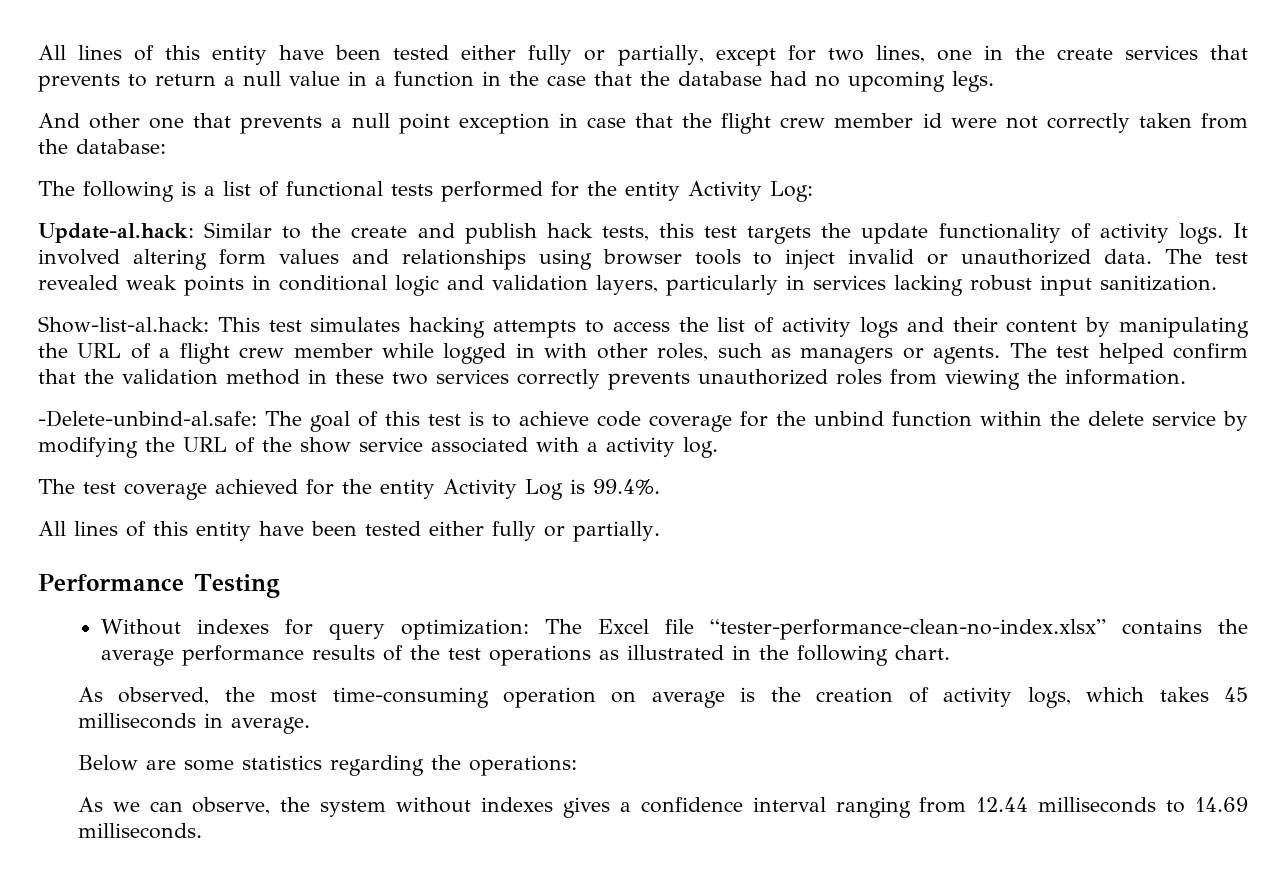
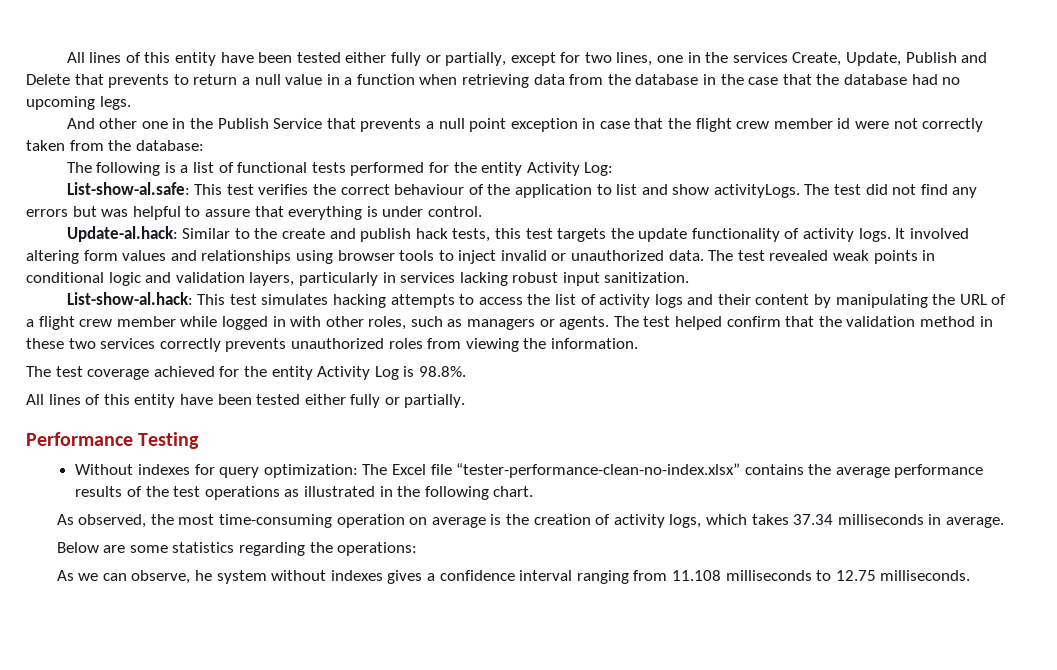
[1056,45,1198,60] create services -> [732,52,988,66] [26,74,70,85] services Create, Update, Publish and Delete
(474, 79) none -> [419,74,699,88] when retrieving data from the database
(185, 123) none -> [172,118,323,129] in the Publish Service
(813, 191) none -> [66,182,978,198] [26,206,482,220] // List-show-al.safe: This test verifies the correct behaviour of the application to list and show activityLogs. The test did not find any errors but was helpful to assure that everything is under control.
[38,316,209,333] Show-list-al.hack: -> [66,292,193,305] List-show-al.hack:
[38,410,1248,432] [38,437,718,458] // -Delete-unbind-al.safe: The goal of this test is to achieve code coverage for the unbind function within the delete service by modifying the URL of the show service associated with a activity log. -> (638, 343) none
[593,479,660,495] 99.4%. -> [418,366,466,377] 98.8%.
[1223,687,1248,702] 45 -> [793,514,834,525] 37.34
[280,797,311,812] the -> [195,570,213,581] he
[976,797,1029,812] 12.44 -> [671,570,721,581] 11.108
[1195,797,1249,812] 14.69 -> [835,570,876,581] 12.75

